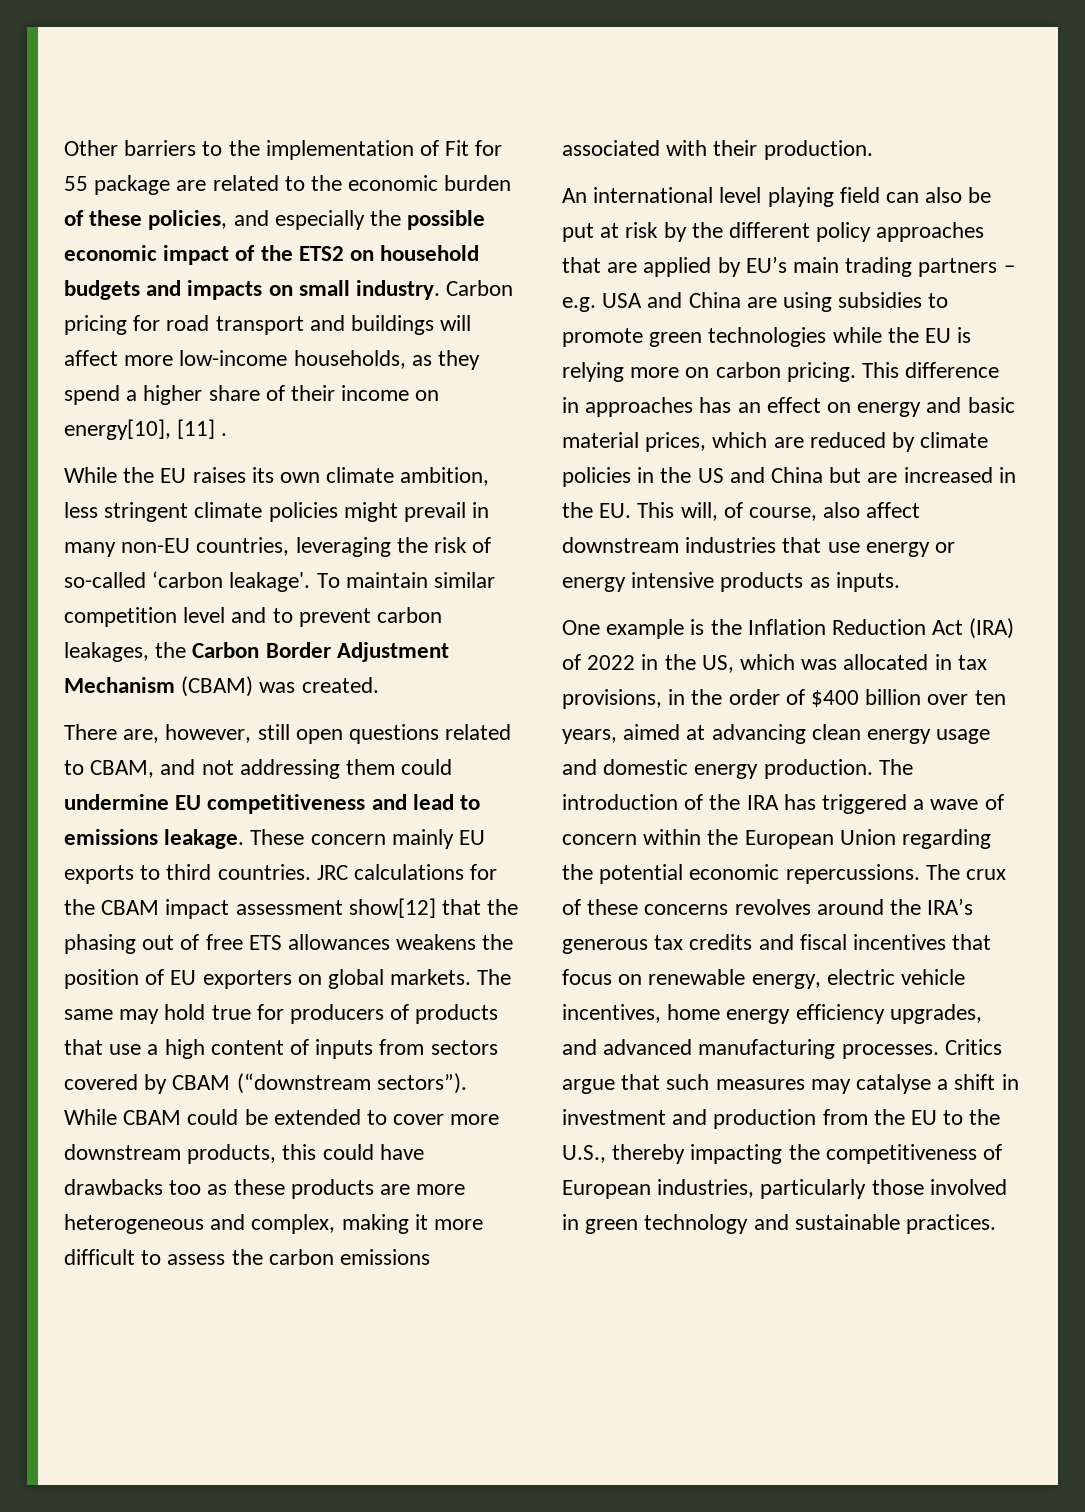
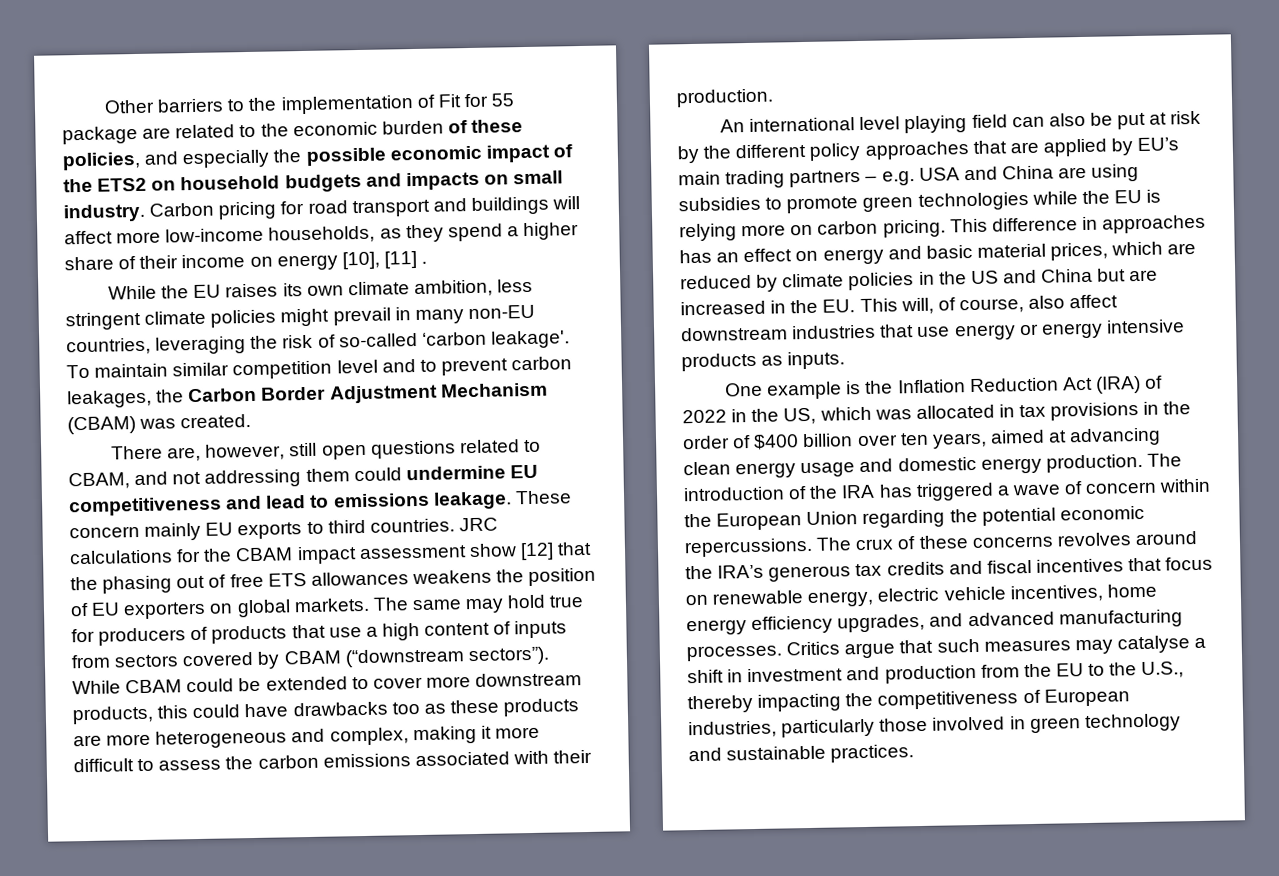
[64,419,171,440] energy[10], -> [276,251,380,271] energy [10],
[348,898,436,918] show[12] -> [468,542,554,561] show [12]
[562,689,662,709] provisions, -> [1050,402,1140,421] provisions

